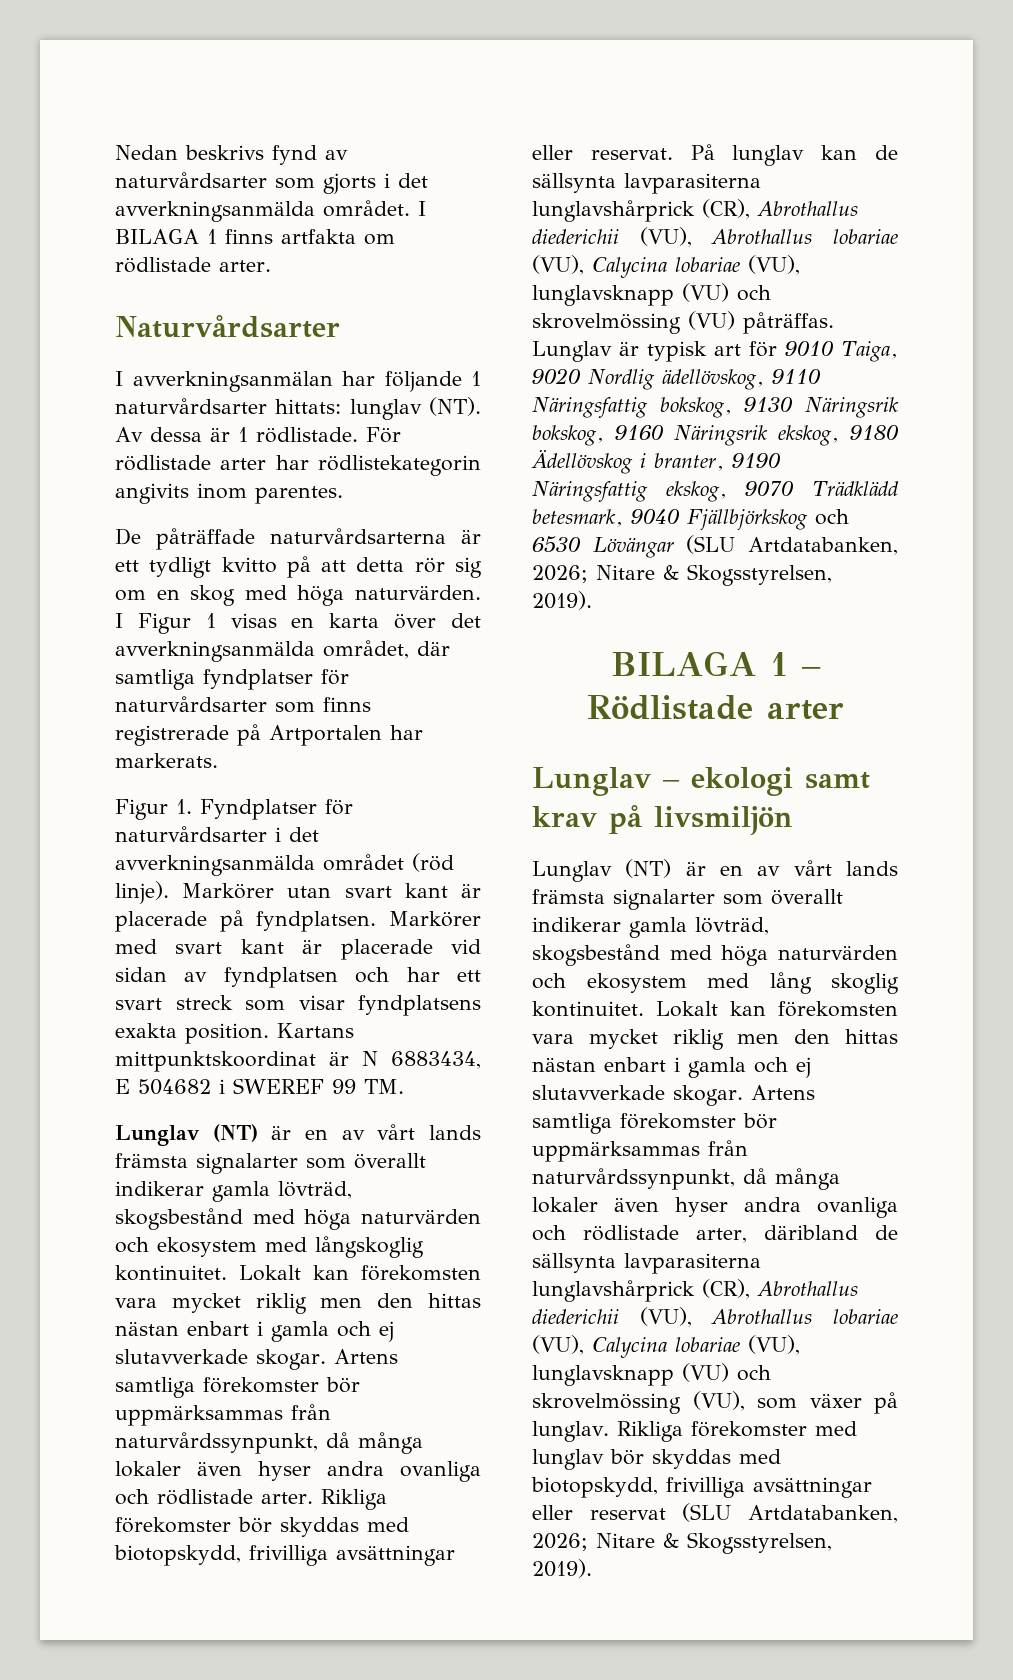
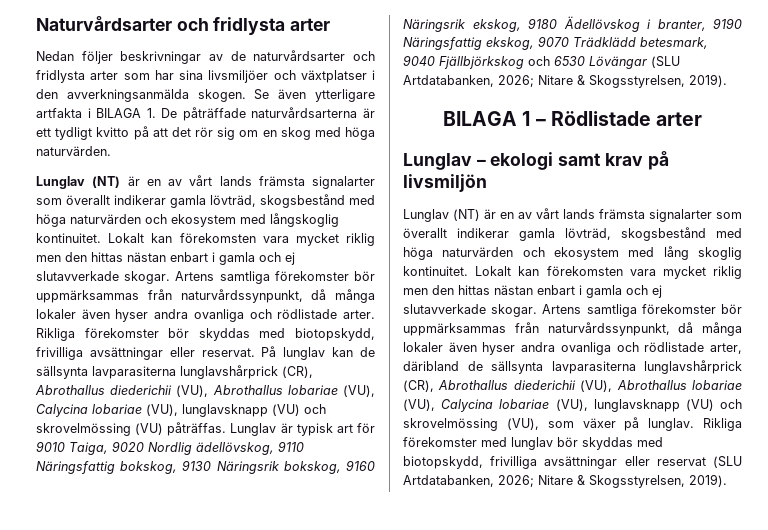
[115,145,348,165] [115,172,428,194] [115,200,426,222] [115,229,395,245] [115,257,271,273] [115,315,340,338] [115,371,481,392] [115,397,481,420] [115,427,401,443] [115,455,481,476] [115,483,343,504] Nedan beskrivs fynd av naturvårdsarter som gjorts i det avverkningsanmälda området. I BILAGA 1 finns artfakta om rödlistade arter. // Naturvårdsarter // I avverkningsanmälan har följande 1 naturvårdsarter hittats: lunglav (NT). Av dessa är 1 rödlistade. För rödlistade arter har rödlistekategorin angivits inom parentes. // -> [36,16,331,35] [36,50,375,64] [36,70,375,83] [36,89,376,102] [36,108,156,118] Naturvårdsarter och fridlysta arter // Nedan följer beskrivningar av de naturvårdsarter och fridlysta arter som har sina livsmiljöer och växtplatser i den avverkningsanmälda skogen. Se även ytterligare artfakta i BILAGA 1.
[356,557,405,572] detta -> [171,127,191,137] det
[115,613,481,634] [115,640,450,662] [115,669,349,690] [115,696,371,713] [115,724,423,746] [115,753,218,768] [115,799,353,820] [115,826,319,842] [115,853,454,876] [115,881,481,904] [115,910,482,932] [115,939,481,960] [115,967,481,988] [115,995,481,1016] [115,1023,354,1044] [115,1051,481,1072] [115,1078,404,1095] I Figur 1 visas en karta över det avverkningsanmälda området, där samtliga fyndplatser för naturvårdsarter som finns registrerade på Artportalen har markerats. // Figur 1. Fyndplatser för naturvårdsarter i det avverkningsanmälda området (röd linje). Markörer utan svart kant är placerade på fyndplatsen. Markörer med svart kant är placerade vid sidan av fyndplatsen och har ett svart streck som visar fyndplatsens exakta position. Kartans mittpunktskoordinat är N 6883434, E 504682 i SWEREF 99 TM. -> (111, 151) none

